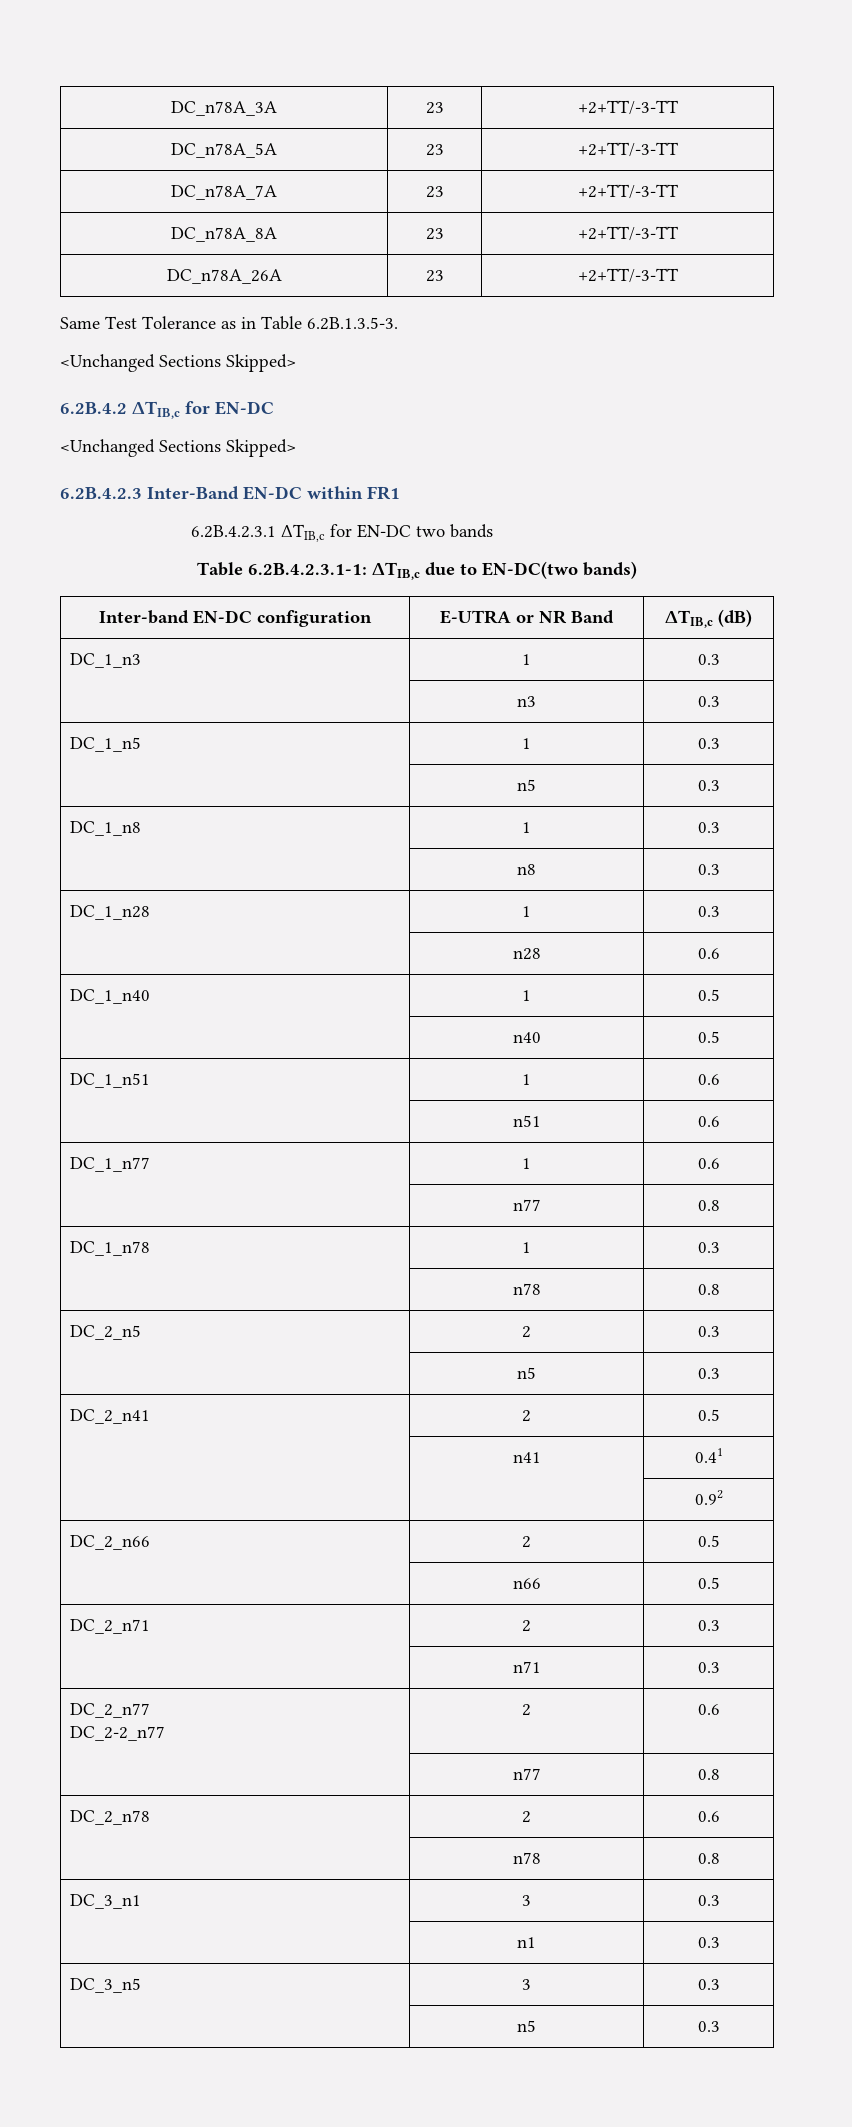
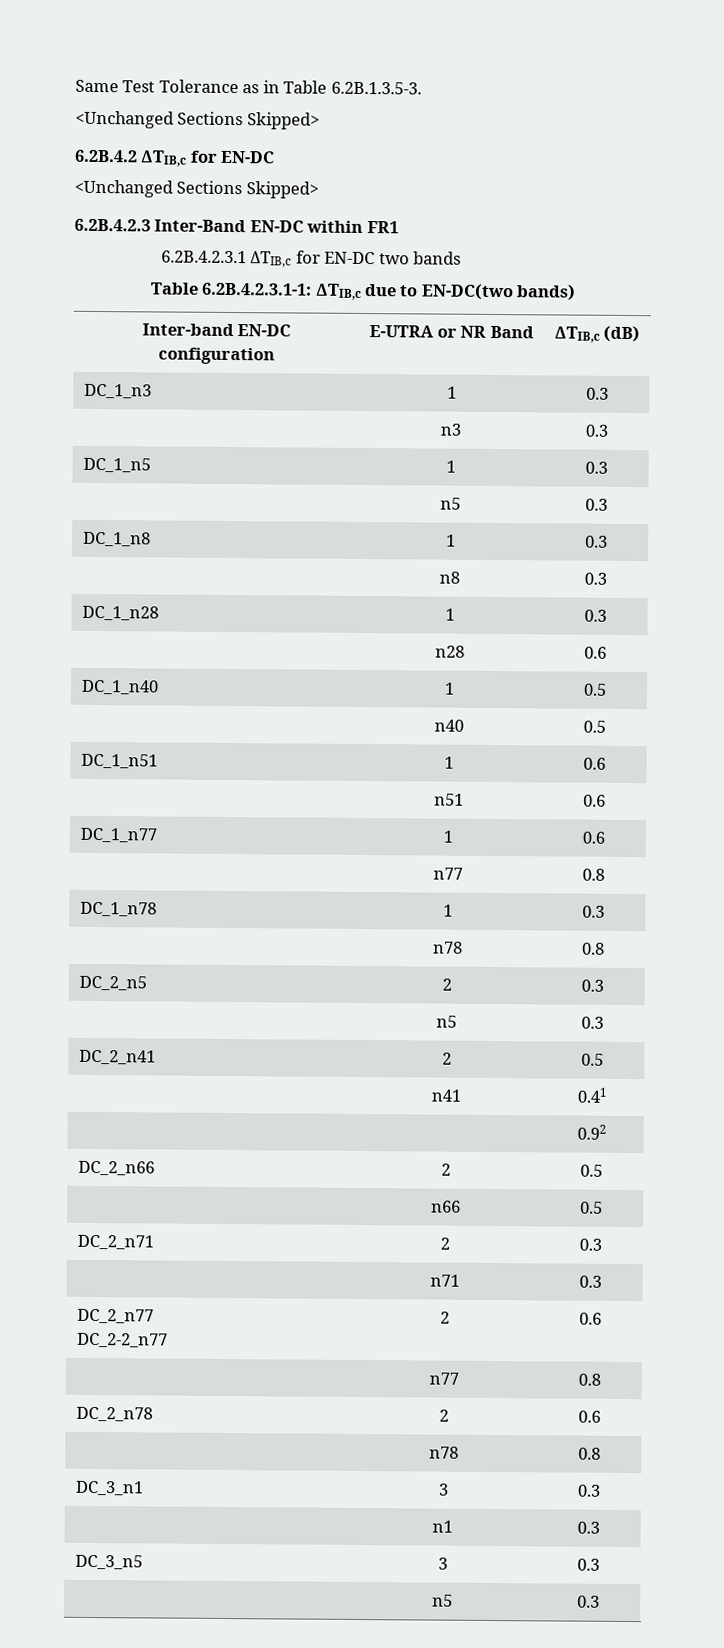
[171,101,277,116] [425,102,444,114] [577,100,678,115] [171,143,277,158] [425,144,444,156] [577,142,678,157] [171,185,277,200] [425,186,444,198] [577,184,678,199] [171,227,277,242] [425,228,444,240] [577,226,678,241] [166,269,282,284] [425,270,444,282] [577,268,678,283] DC_n78A_3A | 23 | +2+TT/-3-TT // DC_n78A_5A | 23 | +2+TT/-3-TT // DC_n78A_7A | 23 | +2+TT/-3-TT // DC_n78A_8A | 23 | +2+TT/-3-TT // DC_n78A_26A | 23 | +2+TT/-3-TT // -> (75, 86) none

